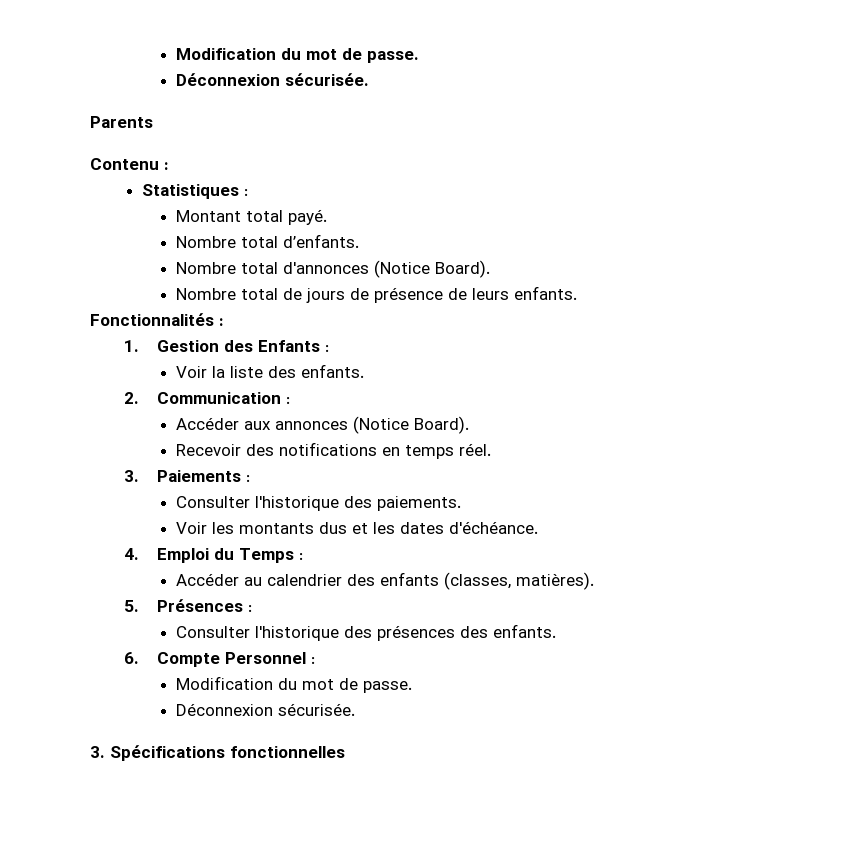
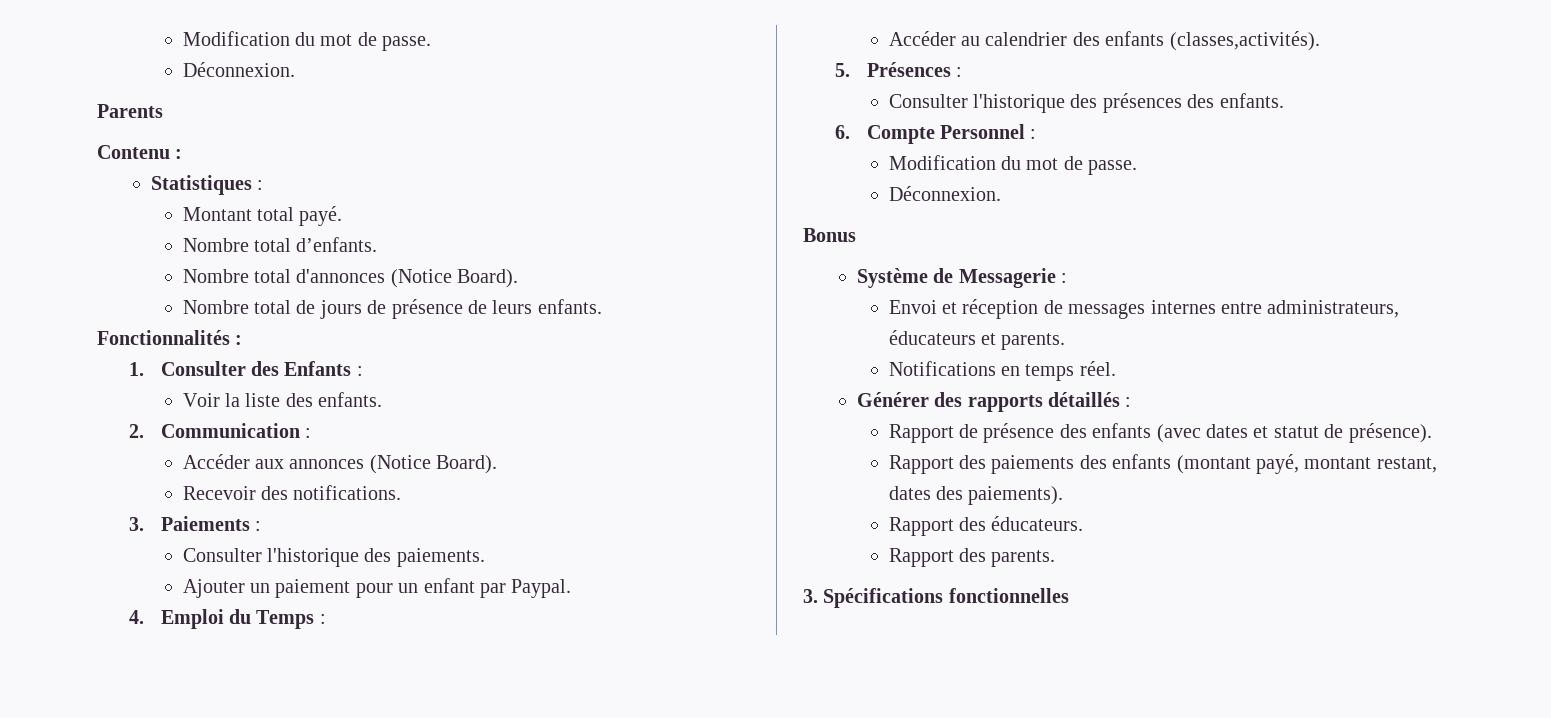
[175,48,419,63] [175,73,369,86] Modification du mot de passe. // Déconnexion sécurisée. -> [182,31,432,51] [182,62,295,77] Modification du mot de passe. // Déconnexion.
[157,340,220,352] Gestion -> [160,361,246,376] Consulter
[278,442,491,459] notifications en temps réel. -> [293,485,402,500] notifications.
[175,521,538,534] Voir les montants dus et les dates d'échéance. -> [182,578,572,598] Ajouter un paiement pour un enfant par Paypal.
[443,572,594,590] (classes, matières). -> [1169,31,1320,51] (classes,activités).
[175,703,355,716] Déconnexion sécurisée. -> [888,186,1001,201] [803,228,856,242] [856,268,1067,288] [888,299,1400,319] [888,330,1066,350] [888,361,1116,381] [856,392,1132,412] [888,423,1432,443] [888,454,1437,474] [888,486,1064,505] [888,516,1084,536] [888,548,1056,567] Déconnexion. // Bonus // Système de Messagerie : // Envoi et réception de messages internes entre administrateurs, éducateurs et parents. // Notifications en temps réel. // Générer des rapports détaillés : // Rapport de présence des enfants (avec dates et statut de présence). // Rapport des paiements des enfants (montant payé, montant restant, dates des paiements). // Rapport des éducateurs. // Rapport des parents.

